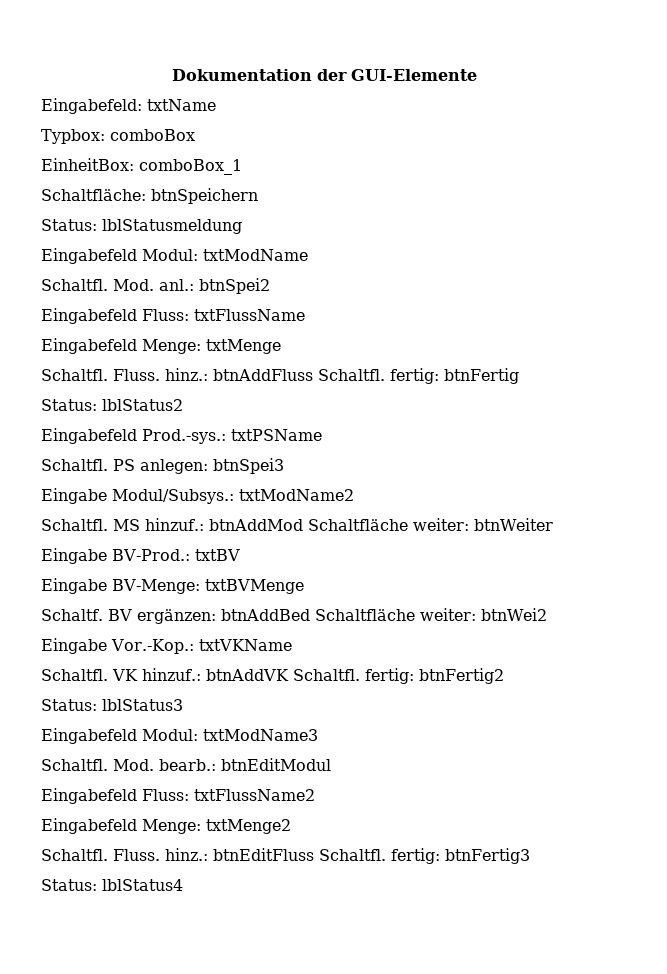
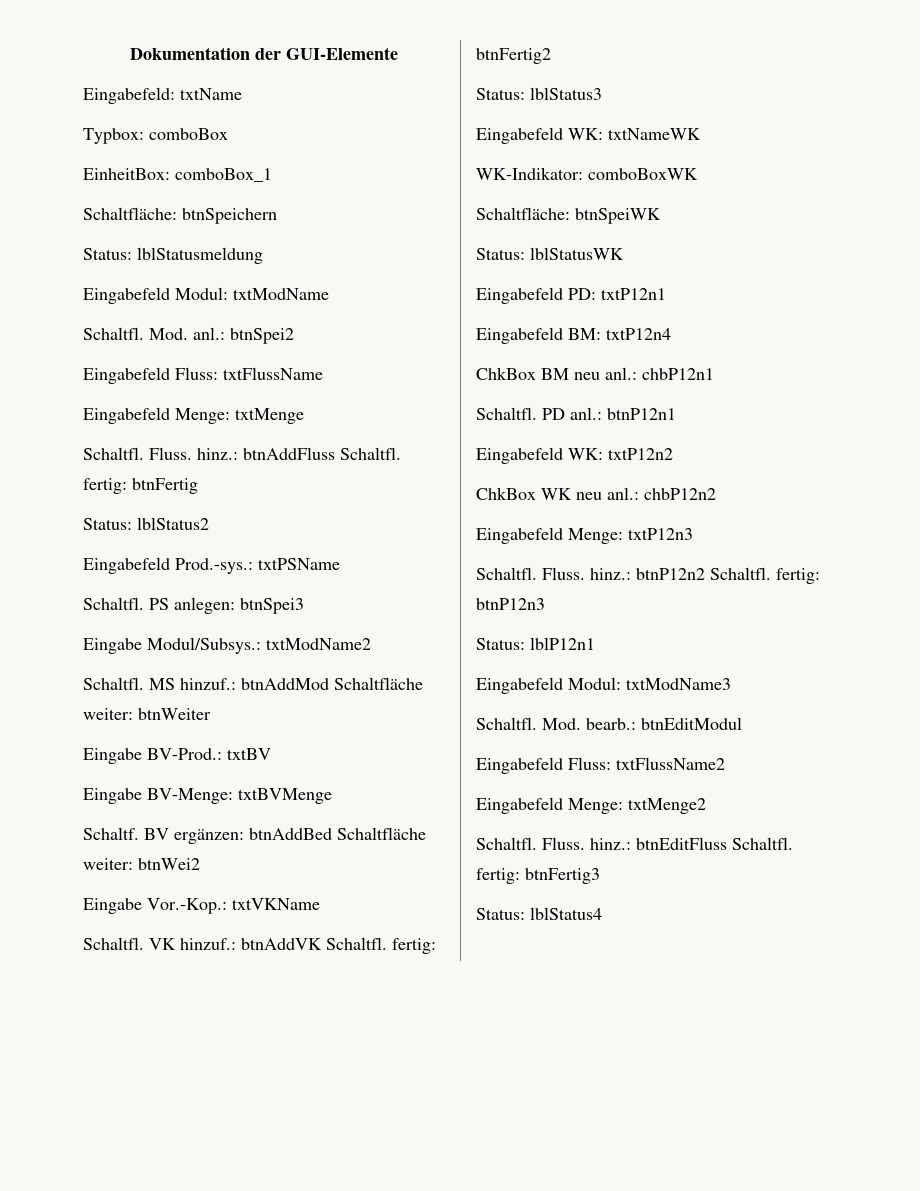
(183, 705) none -> [476,127,701,144] [476,167,698,180] [476,207,661,224] [476,247,624,260] [476,287,666,304] [476,327,671,344] [476,367,714,380] [476,407,676,420] [476,447,673,464] [476,487,716,500] [476,527,693,544] [476,567,820,584] [476,598,545,610] [476,637,595,650] // Eingabefeld WK: txtNameWK // WK-Indikator: comboBoxWK // Schaltfläche: btnSpeiWK // Status: lblStatusWK // Eingabefeld PD: txtP12n1 // Eingabefeld BM: txtP12n4 // ChkBox BM neu anl.: chbP12n1 // Schaltfl. PD anl.: btnP12n1 // Eingabefeld WK: txtP12n2 // ChkBox WK neu anl.: chbP12n2 // Eingabefeld Menge: txtP12n3 // Schaltfl. Fluss. hinz.: btnP12n2 Schaltfl. fertig: btnP12n3 // Status: lblP12n1

